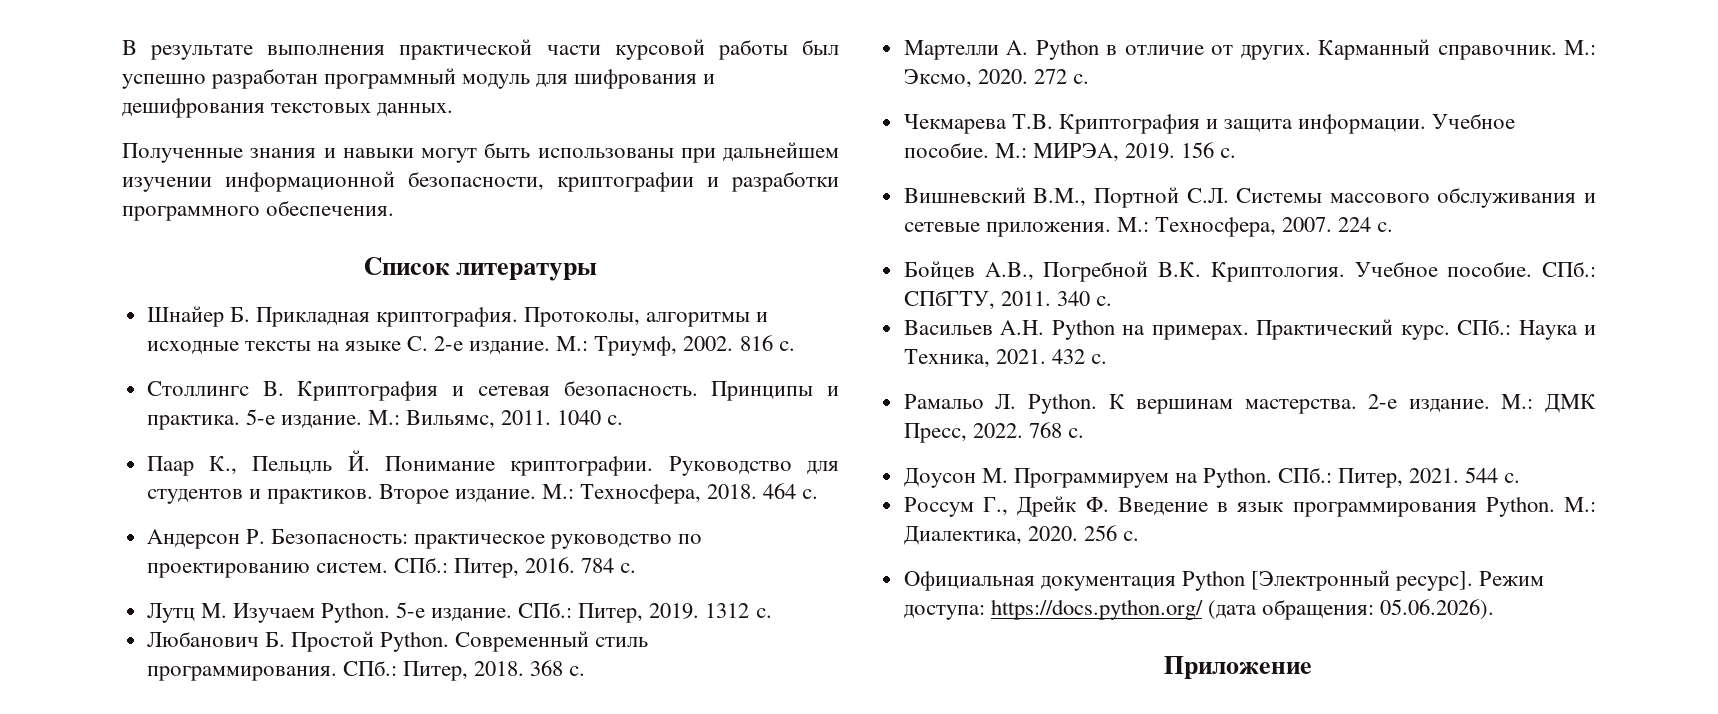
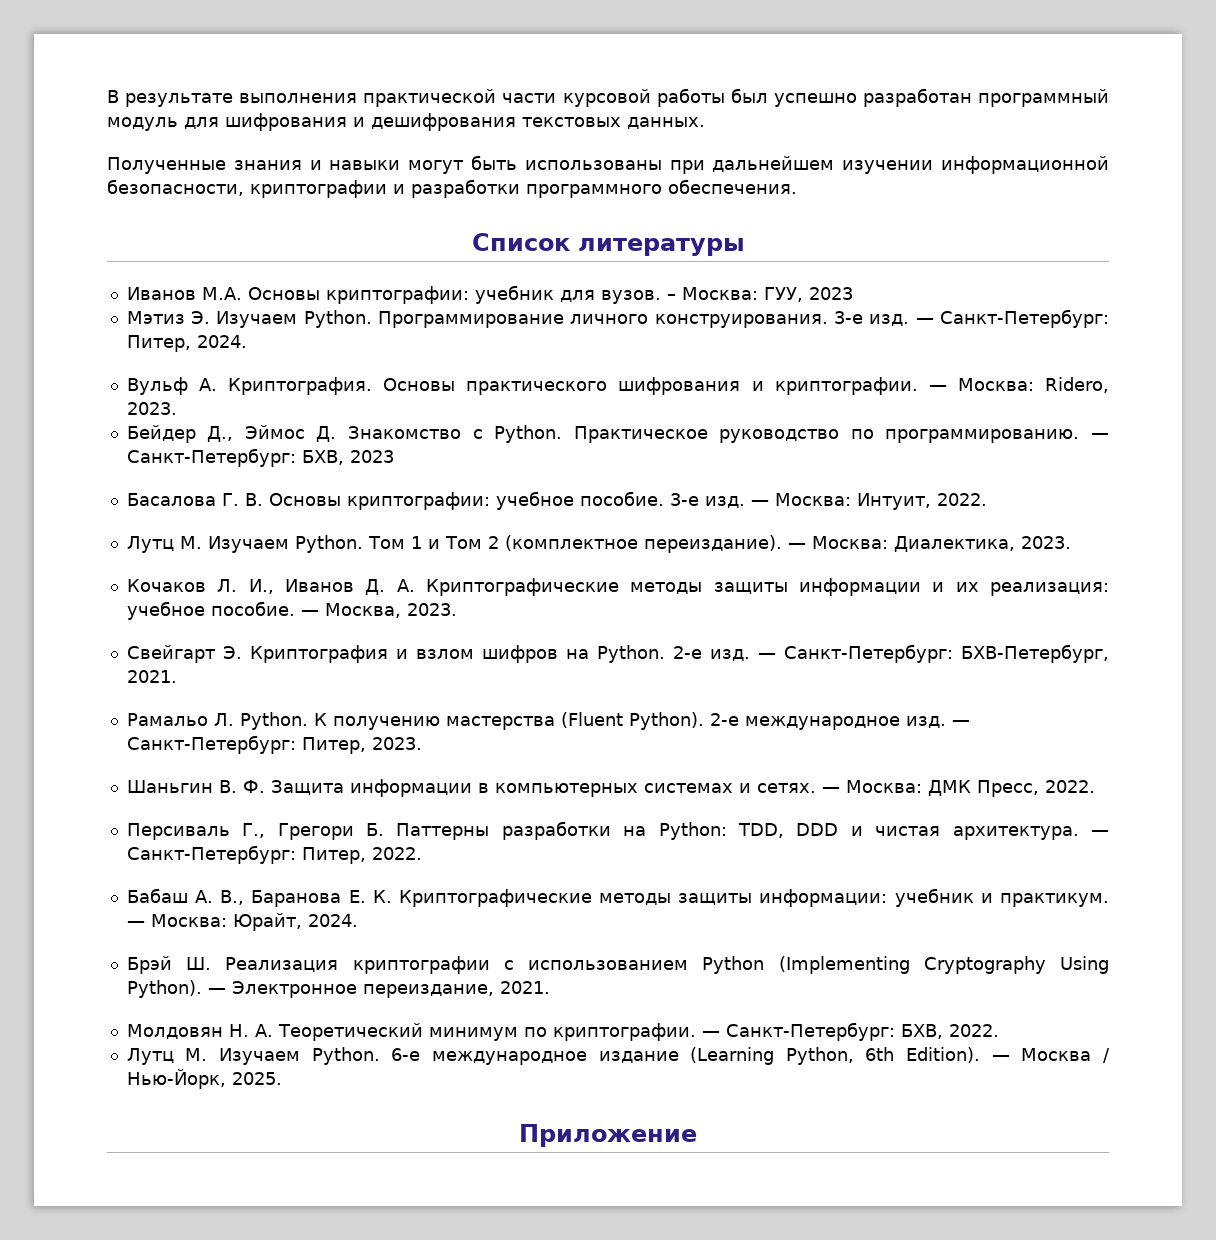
[146,306,769,327] [146,335,795,356] [146,380,839,401] [146,409,624,430] [146,450,839,476] [146,483,819,504] [146,529,703,549] [146,557,637,578] [146,602,772,623] [146,631,649,652] [146,660,586,681] [903,39,1596,60] [903,69,1089,88] [903,113,1516,134] [903,142,1237,162] [903,187,1596,208] [903,217,1394,237] [903,261,1596,282] [903,290,1112,310] [903,319,1596,340] [903,349,1107,368] Шнайер Б. Прикладная криптография. Протоколы, алгоритмы и исходные тексты на языке C. 2-е издание. М.: Триумф, 2002. 816 с. // Столлингс В. Криптография и сетевая безопасность. Принципы и практика. 5-е издание. М.: Вильямс, 2011. 1040 с. // Паар К., Пельцль Й. Понимание криптографии. Руководство для студентов и практиков. Второе издание. М.: Техносфера, 2018. 464 с. // Андерсон Р. Безопасность: практическое руководство по проектированию систем. СПб.: Питер, 2016. 784 с. // Лутц М. Изучаем Python. 5-е издание. СПб.: Питер, 2019. 1312 с. // Любанович Б. Простой Python. Современный стиль программирования. СПб.: Питер, 2018. 368 с. // Мартелли А. Python в отличие от других. Карманный справочник. М.: Эксмо, 2020. 272 с. // Чекмарева Т.В. Криптография и защита информации. Учебное пособие. М.: МИРЭА, 2019. 156 с. // Вишневский В.М., Портной С.Л. Системы массового обслуживания и сетевые приложения. М.: Техносфера, 2007. 224 с. // Бойцев А.В., Погребной В.К. Криптология. Учебное пособие. СПб.: СПбГТУ, 2011. 340 с. // Васильев А.Н. Python на примерах. Практический курс. СПб.: Наука и Техника, 2021. 432 с. -> [126,285,853,304] [126,309,1110,328] [126,335,247,352] [126,377,1109,395] [126,402,177,415] [126,425,1110,443] [126,448,394,467] [126,491,987,510] [126,535,1071,553] [126,578,1109,596] [126,601,457,620] [126,644,1109,663] [126,670,177,683] Иванов М.А. Основы криптографии: учебник для вузов. – Москва: ГУУ, 2023 // Мэтиз Э. Изучаем Python. Программирование личного конструирования. 3-е изд. — Санкт-Петербург: Питер, 2024. // Вульф А. Криптография. Основы практического шифрования и криптографии. — Москва: Ridero, 2023. // Бейдер Д., Эймос Д. Знакомство с Python. Практическое руководство по программированию. — Санкт-Петербург: БХВ, 2023 // Басалова Г. В. Основы криптографии: учебное пособие. 3-е изд. — Москва: Интуит, 2022. // Лутц М. Изучаем Python. Том 1 и Том 2 (комплектное переиздание). — Москва: Диалектика, 2023. // Кочаков Л. И., Иванов Д. А. Криптографические методы защиты информации и их реализация: учебное пособие. — Москва, 2023. // Свейгарт Э. Криптография и взлом шифров на Python. 2-е изд. — Санкт-Петербург: БХВ-Петербург, 2021.
[1136,394,1596,414] [903,422,1084,443] [903,467,1521,488] [903,496,1596,517] [903,525,1139,545] [903,570,1545,591] [903,599,1495,620] вершинам мастерства. 2-е издание. М.: ДМК Пресс, 2022. 768 с. // Доусон М. Программируем на Python. СПб.: Питер, 2021. 544 с. // Россум Г., Дрейк Ф. Введение в язык программирования Python. М.: Диалектика, 2020. 256 с. // Официальная документация Python [Электронный ресурс]. Режим доступа: https://docs.python.org/ (дата обращения: 05.06.2026). -> [332,712,970,730] [126,735,422,754] [126,779,1095,797] [126,821,1109,840] [126,845,422,864] [126,888,1110,907] [126,913,358,931] [126,956,1109,974] [126,980,550,998] [126,1022,999,1041] [126,1047,1111,1065] [126,1069,282,1089] получению мастерства (Fluent Python). 2-е международное изд. — Санкт-Петербург: Питер, 2023. // Шаньгин В. Ф. Защита информации в компьютерных системах и сетях. — Москва: ДМК Пресс, 2022. // Персиваль Г., Грегори Б. Паттерны разработки на Python: TDD, DDD и чистая архитектура. — Санкт-Петербург: Питер, 2022. // Бабаш А. В., Баранова Е. К. Криптографические методы защиты информации: учебник и практикум. — Москва: Юрайт, 2024. // Брэй Ш. Реализация криптографии с использованием Python (Implementing Cryptography Using Python). — Электронное переиздание, 2021. // Молдовян Н. А. Теоретический минимум по криптографии. — Санкт-Петербург: БХВ, 2022. // Лутц М. Изучаем Python. 6-е международное издание (Learning Python, 6th Edition). — Москва / Нью-Йорк, 2025.

